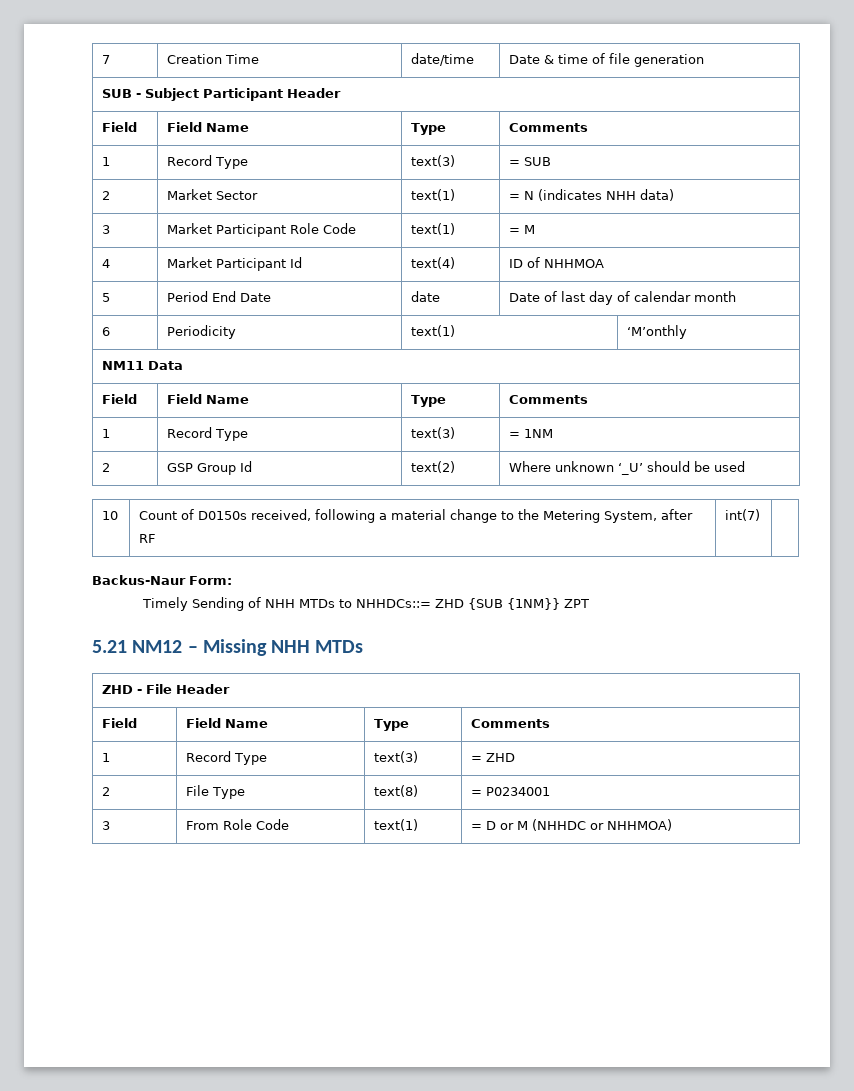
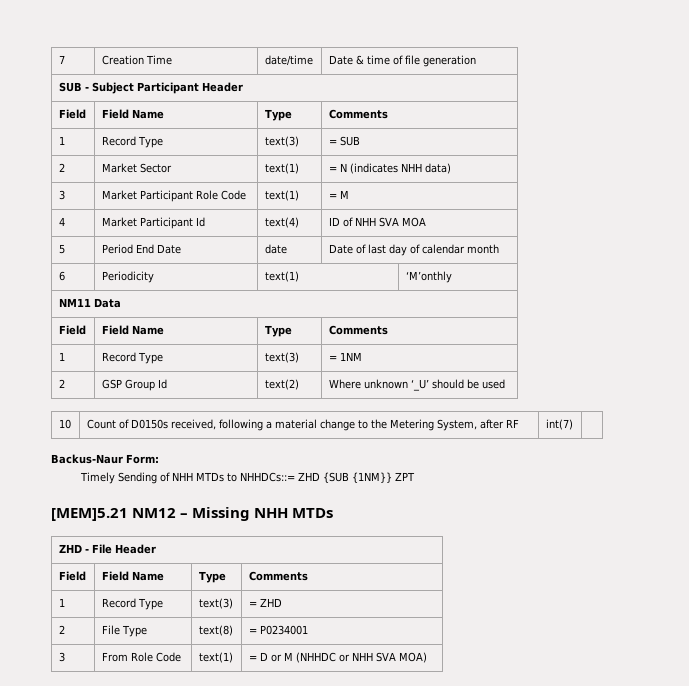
[544,259,605,268] NHHMOA -> [354,217,426,227] NHH SVA MOA
[92,640,127,653] 5.21 -> [51,508,128,521] [MEM]5.21
[607,819,673,831] NHHMOA) -> [351,652,427,663] NHH SVA MOA)

